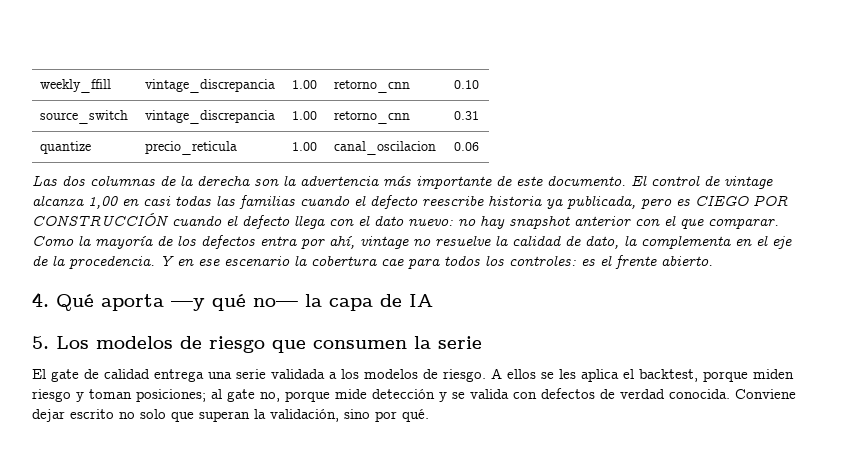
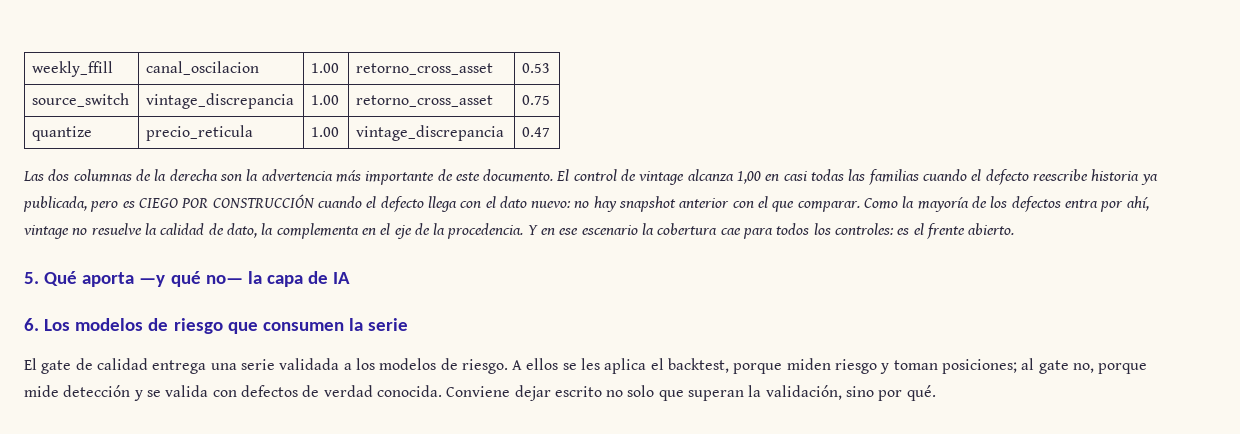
[145,79,276,93] [292,80,318,89] [334,80,411,93] [454,80,480,89] vintage_discrepancia | 1.00 | retorno_cnn | 0.10 -> [146,61,260,75] [311,63,340,73] [356,63,494,75] [522,63,551,73] canal_oscilacion | 1.00 | retorno_cross_asset | 0.53
[334,111,411,124] [454,111,480,120] retorno_cnn | 0.31 -> [356,95,494,107] [522,95,551,105] retorno_cross_asset | 0.75
[334,141,437,155] [454,142,480,151] canal_oscilacion | 0.06 -> [356,125,505,141] [522,127,551,137] vintage_discrepancia | 0.47
[32,292,49,307] 4. -> [24,272,39,284] 5.
[32,336,49,349] 5. -> [24,318,39,331] 6.

